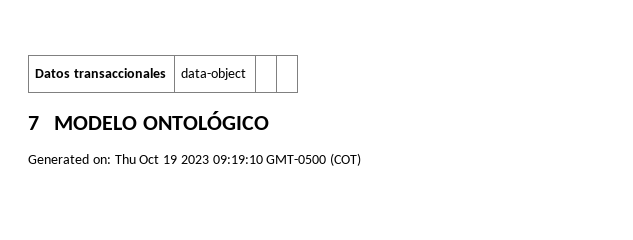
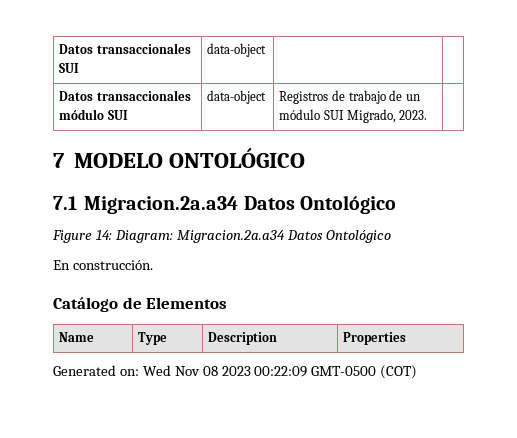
[35,68,166,78] Datos transaccionales -> [59,43,191,54] [59,63,80,73] Datos transaccionales SUI
[28,111,270,130] [28,154,263,164] // 7 MODELO ONTOLÓGICO // Generated on: Thu Oct 19 2023 09:19:10 -> [59,90,191,101] [59,109,128,120] [207,90,267,104] [279,90,420,104] [279,109,428,123] [53,148,305,168] [53,195,396,214] [52,230,391,243] [53,260,153,270] [53,297,228,312] [59,332,95,342] [138,332,168,345] [208,332,278,345] [343,332,407,345] [53,365,308,377] // Datos transaccionales módulo SUI | data-object | Registros de trabajo de un módulo SUI Migrado, 2023. | // 7 MODELO ONTOLÓGICO // 7.1 Migracion.2a.a34 Datos Ontológico // Figure 14: Diagram: Migracion.2a.a34 Datos Ontológico // En construcción. // Catálogo de Elementos // Name | Type | Description | Properties // Generated on: Wed Nov 08 2023 00:22:09

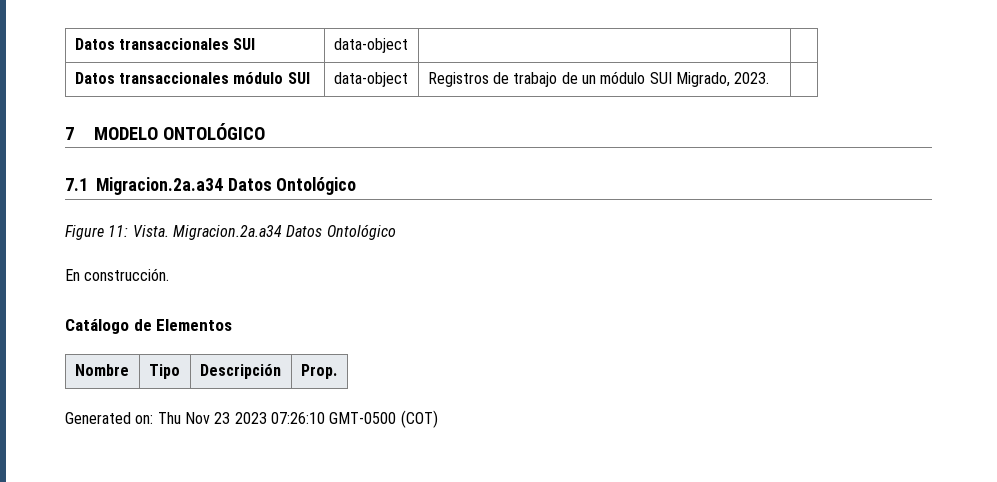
[95,230,173,243] 14: Diagram: -> [108,225,169,237] 11: Vista.
[59,332,95,342] [138,332,168,345] [208,332,278,345] [343,332,407,345] [53,365,308,377] Name | Type | Description | Properties // Generated on: Wed Nov 08 2023 00:22:09 -> [74,364,129,376] [148,364,180,379] [199,364,281,379] [300,364,337,379] [65,412,325,424] Nombre | Tipo | Descripción | Prop. // Generated on: Thu Nov 23 2023 07:26:10

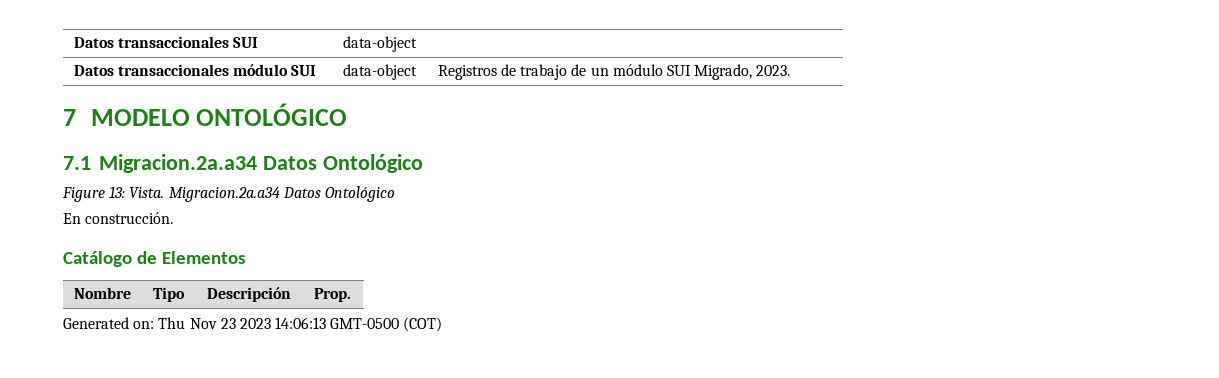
[108,225,129,237] 11: -> [109,186,126,198] 13:
[270,412,325,424] 07:26:10 -> [275,317,327,329] 14:06:13

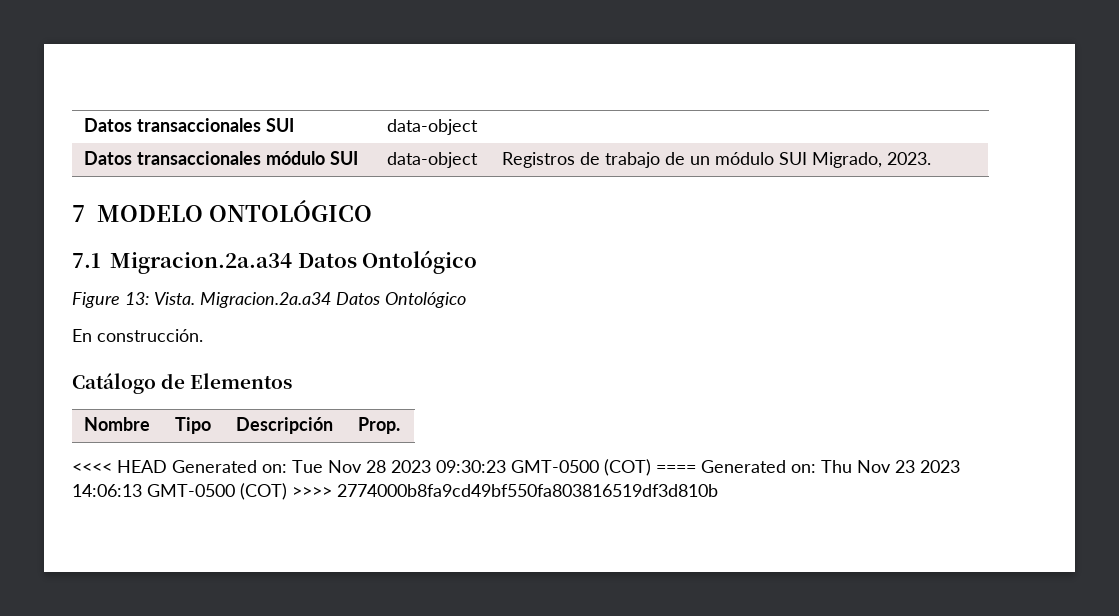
(351, 295) none -> [72,459,696,476] <<<< HEAD Generated on: Tue Nov 28 2023 09:30:23 GMT-0500 (COT) ====
(443, 324) none -> [292,484,718,497] >>>> 2774000b8fa9cd49bf550fa803816519df3d810b

